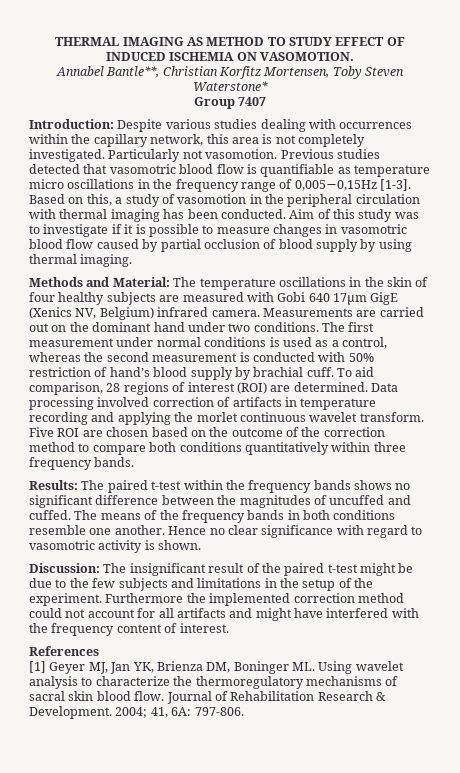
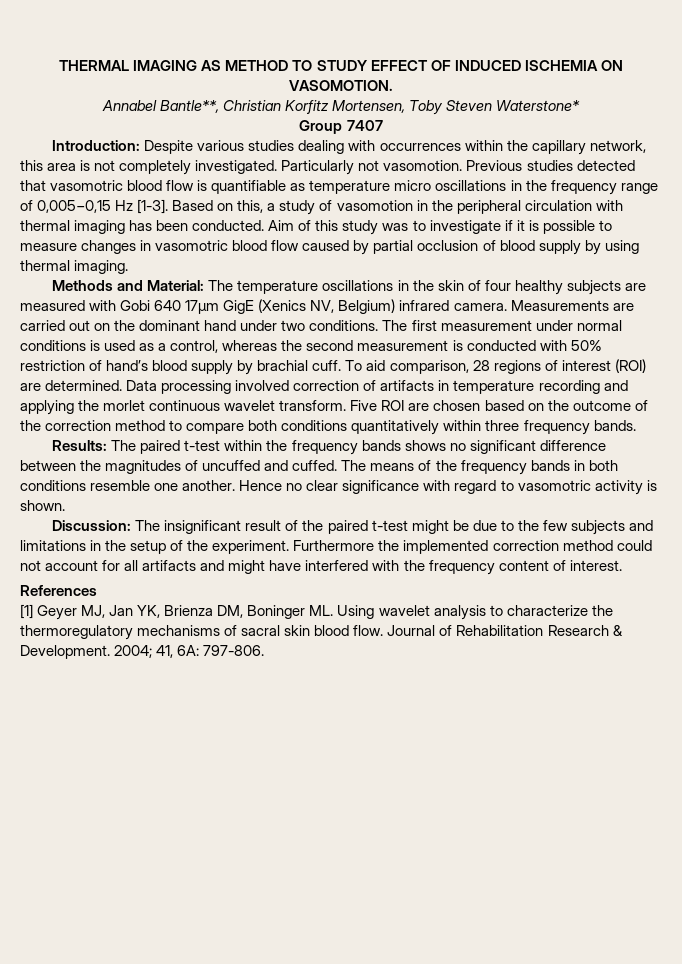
[294,180,377,191] 0,005−0,15Hz -> [37,200,134,213] 0,005−0,15 Hz

